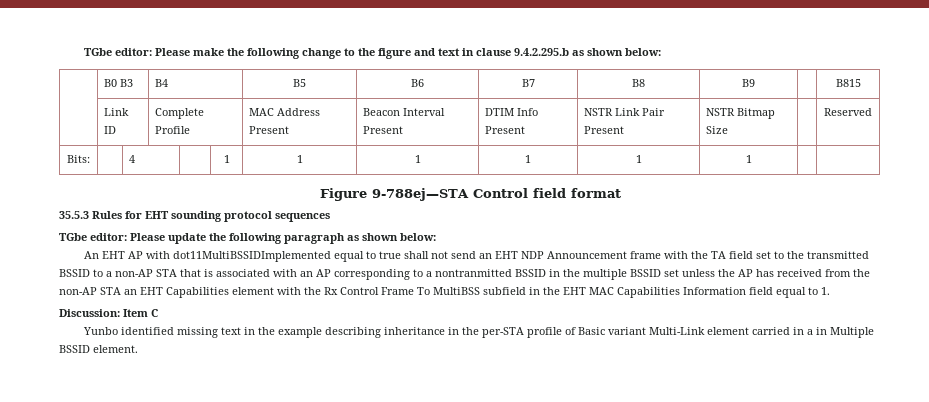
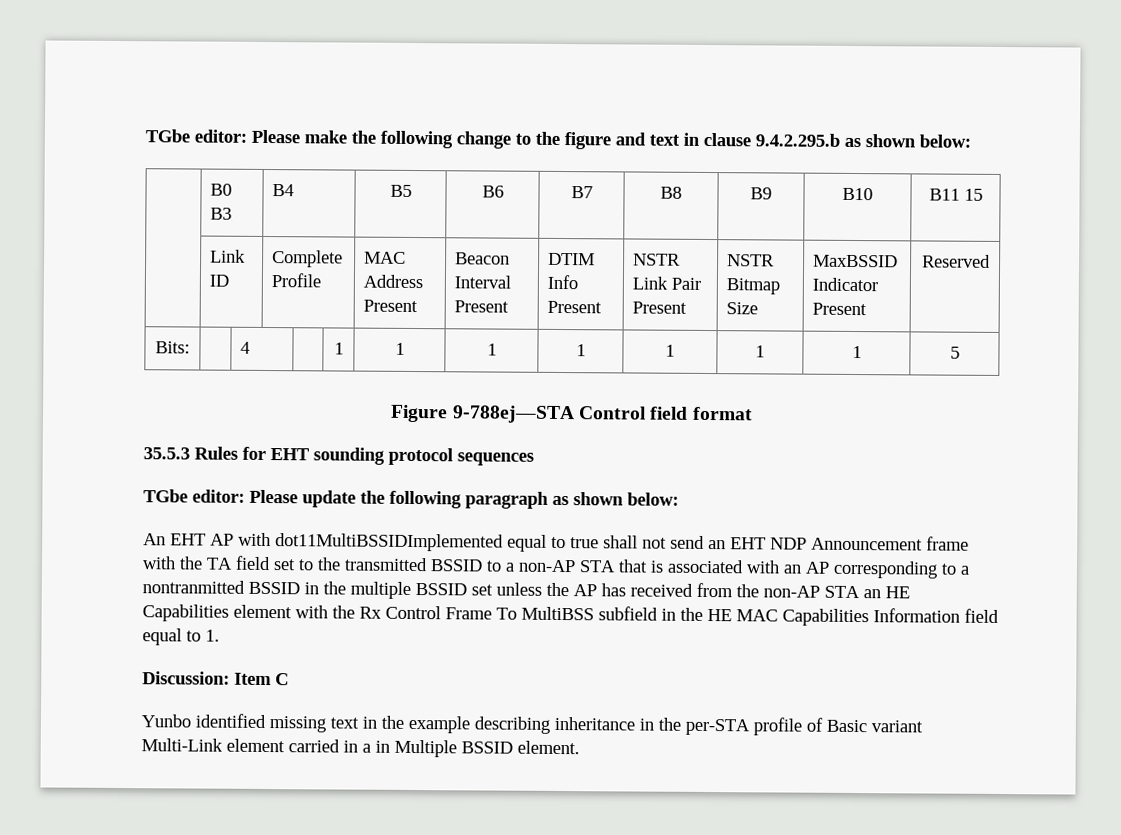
[835,79,861,87] | B815 -> [842,187,873,201] [928,188,983,201] B10 | B11 15
(729, 130) none -> [813,254,899,268] [812,277,879,292] [812,302,868,316] MaxBSSID Indicator Present
(752, 159) | -> [851,345,862,359] [949,346,960,359] 1 | 5
[140,287,163,295] EHT -> [885,586,910,599] HE
[563,287,586,295] EHT -> [707,609,732,622] HE

